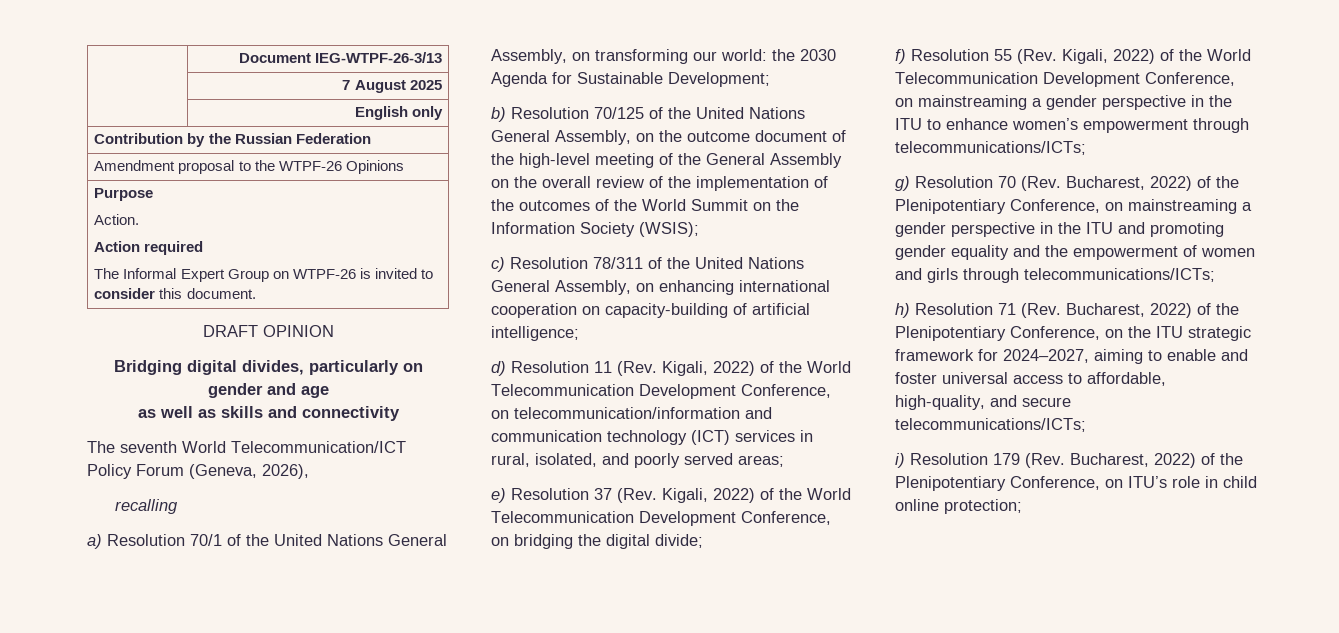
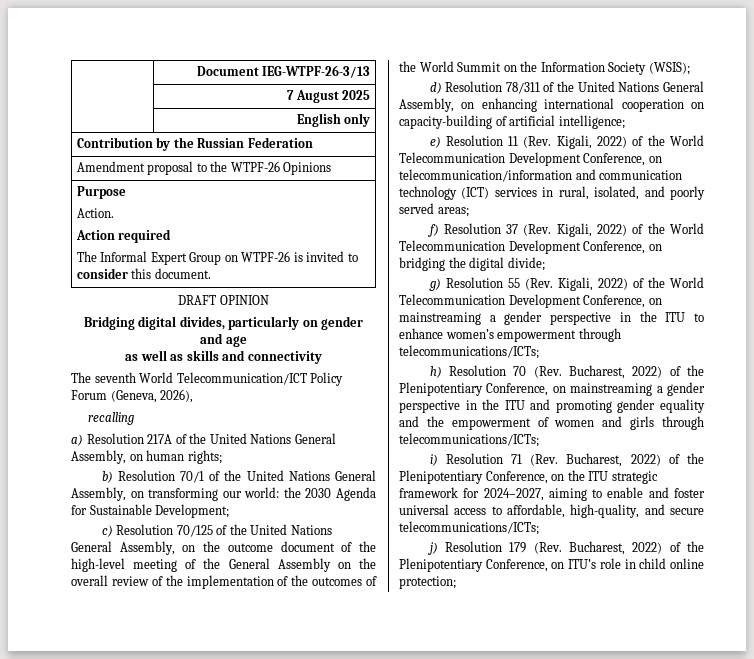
(185, 540) none -> [147,433,336,444] [71,450,222,464] [101,470,175,483] 217A of the United Nations General Assembly, on human rights; // b) Resolution
[491,107,506,122] b) -> [101,525,113,537] c)
[491,257,505,272] c) -> [429,82,442,94] d)
[491,361,506,376] d) -> [429,136,441,148] e)
[491,488,506,503] e) -> [427,224,439,237] f)
[895,49,906,64] f) -> [428,278,441,291] g)
[895,176,910,191] g) -> [429,366,442,378] h)
[895,303,910,318] h) -> [429,454,438,466] i)
[895,453,905,468] i) -> [427,542,438,555] j)

